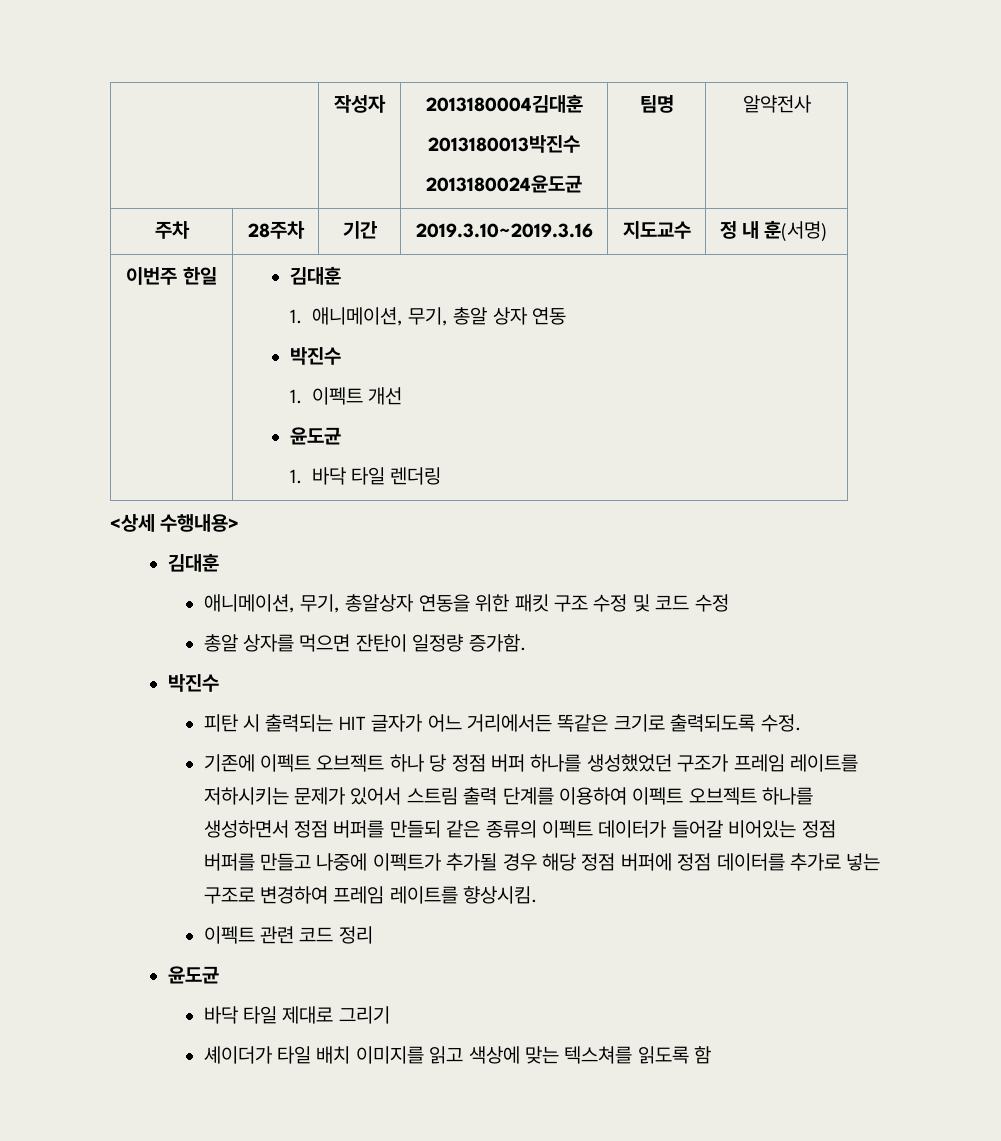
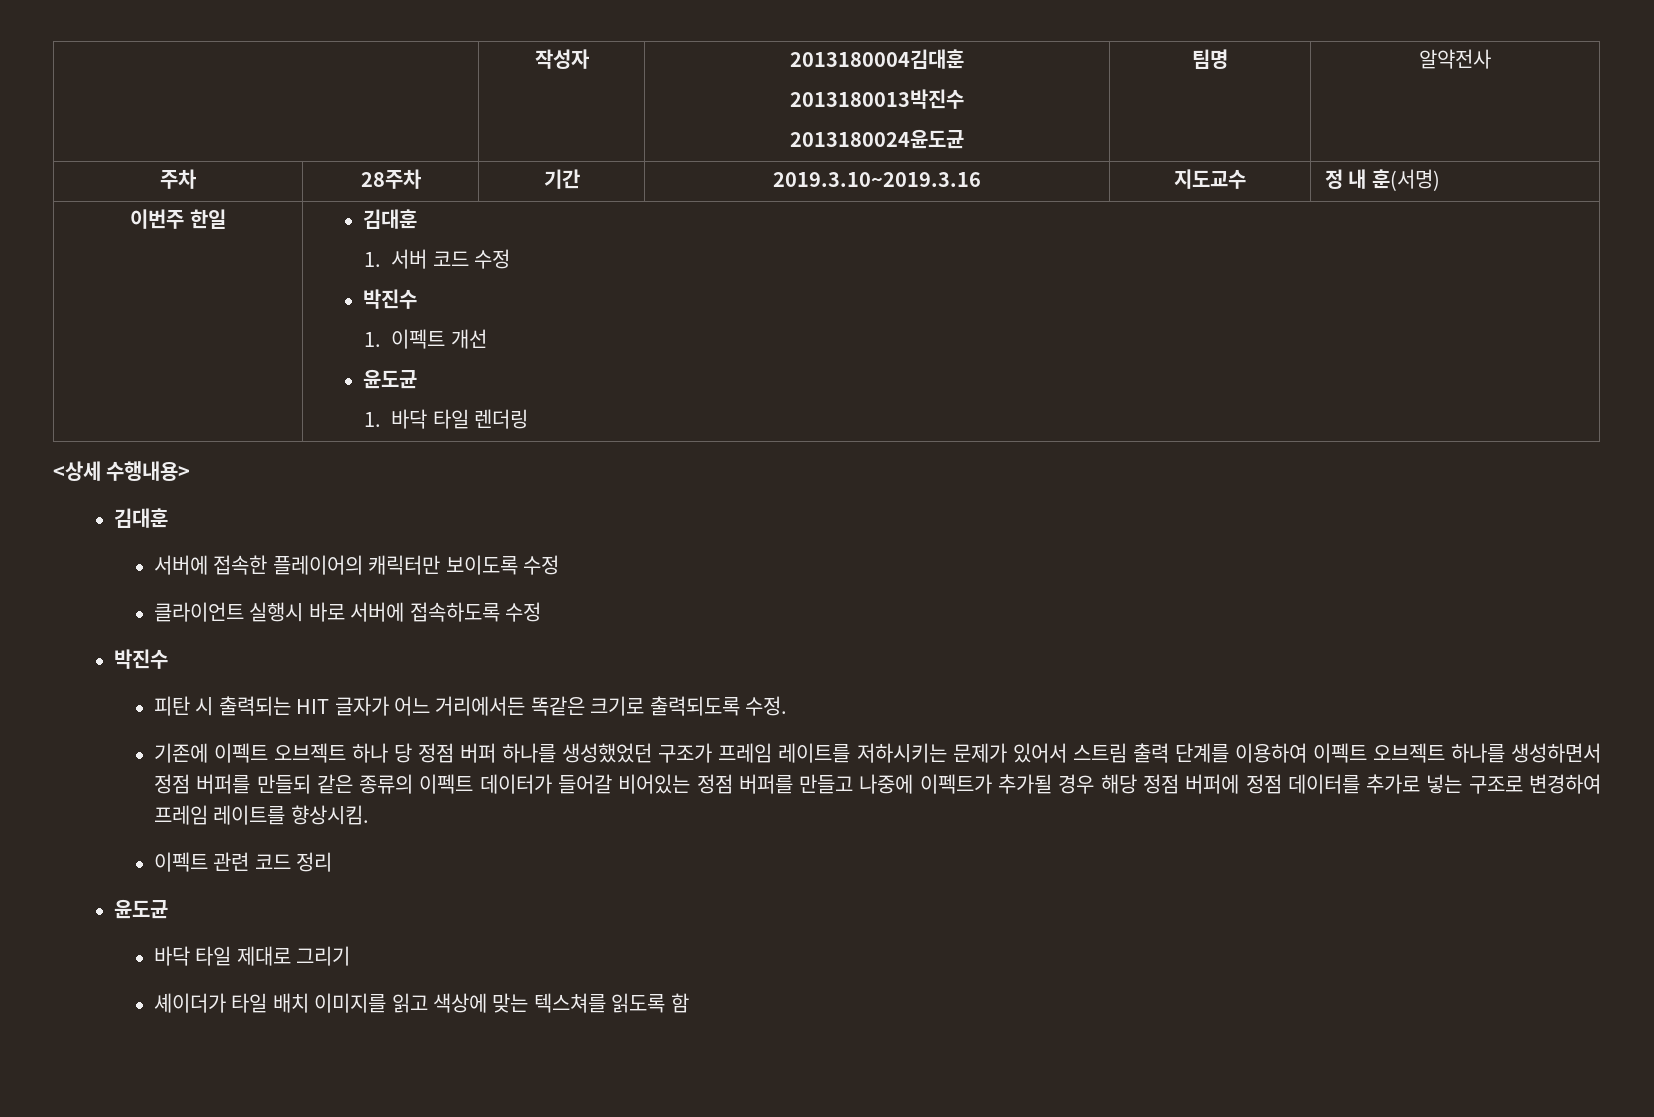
[311,307,567,326] 애니메이션, 무기, 총알 상자 연동 -> [391,249,511,269] 서버 코드 수정
[203,594,729,613] [203,634,526,652] 애니메이션, 무기, 총알상자 연동을 위한 패킷 구조 수정 및 코드 수정 // 총알 상자를 먹으면 잔탄이 일정량 증가함. -> [153,555,559,575] [153,602,541,622] 서버에 접속한 플레이어의 캐릭터만 보이도록 수정 // 클라이언트 실행시 바로 서버에 접속하도록 수정

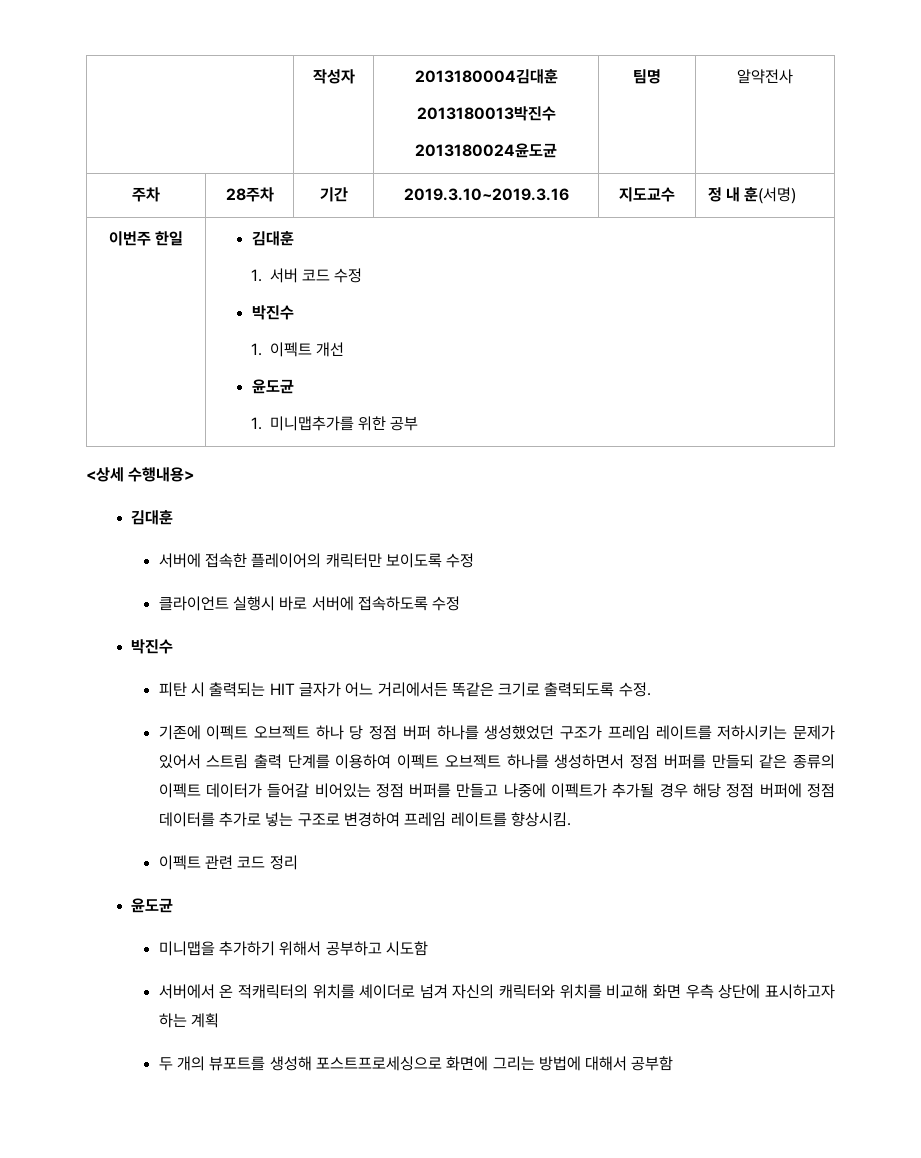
[391,409,529,429] 바닥 타일 렌더링 -> [269,416,419,431] 미니맵추가를 위한 공부
[153,946,351,966] [153,993,689,1013] 바닥 타일 제대로 그리기 // 셰이더가 타일 배치 이미지를 읽고 색상에 맞는 텍스쳐를 읽도록 함 -> [158,941,428,956] [158,984,835,999] [158,1013,219,1028] [158,1056,674,1071] 미니맵을 추가하기 위해서 공부하고 시도함 // 서버에서 온 적캐릭터의 위치를 셰이더로 넘겨 자신의 캐릭터와 위치를 비교해 화면 우측 상단에 표시하고자 하는 계획 // 두 개의 뷰포트를 생성해 포스트프로세싱으로 화면에 그리는 방법에 대해서 공부함

